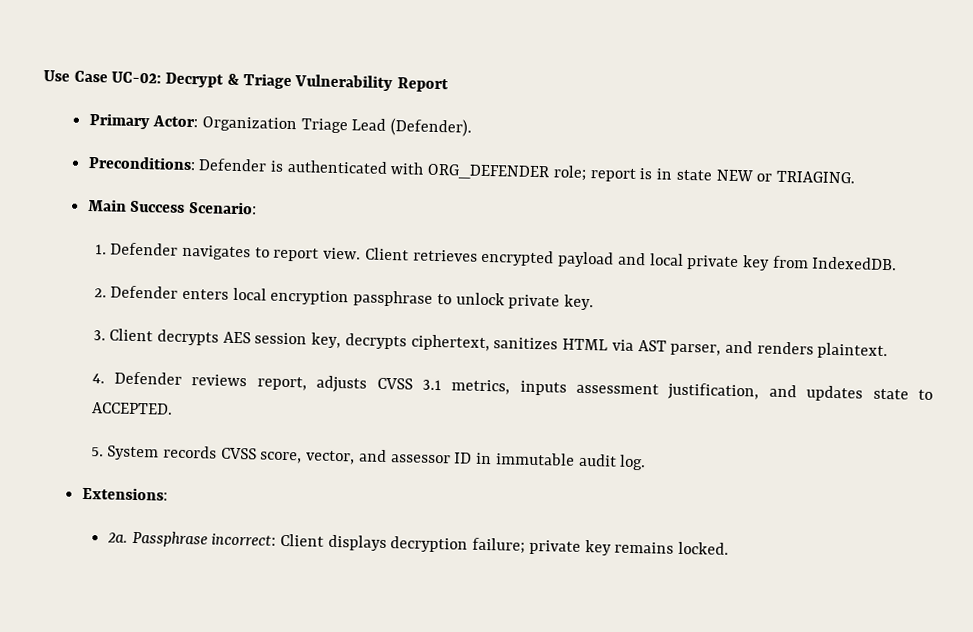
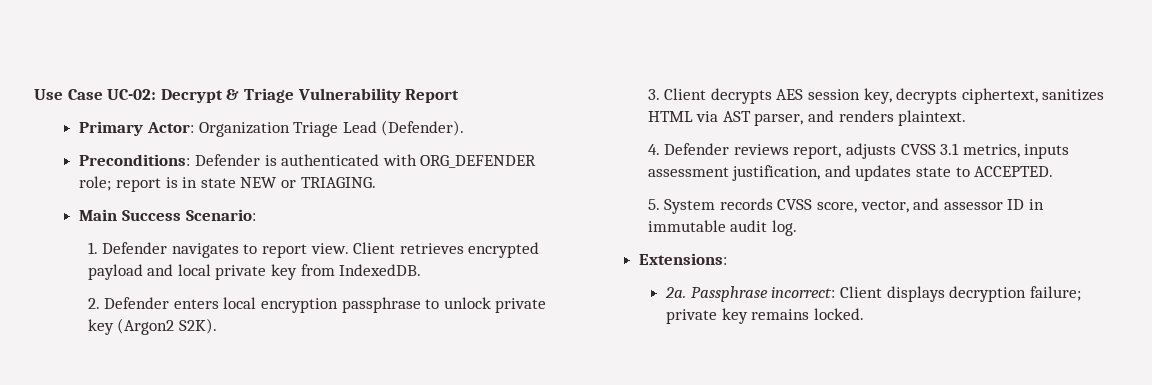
[564,294,595,311] key. -> [87,318,217,335] key (Argon2 S2K).

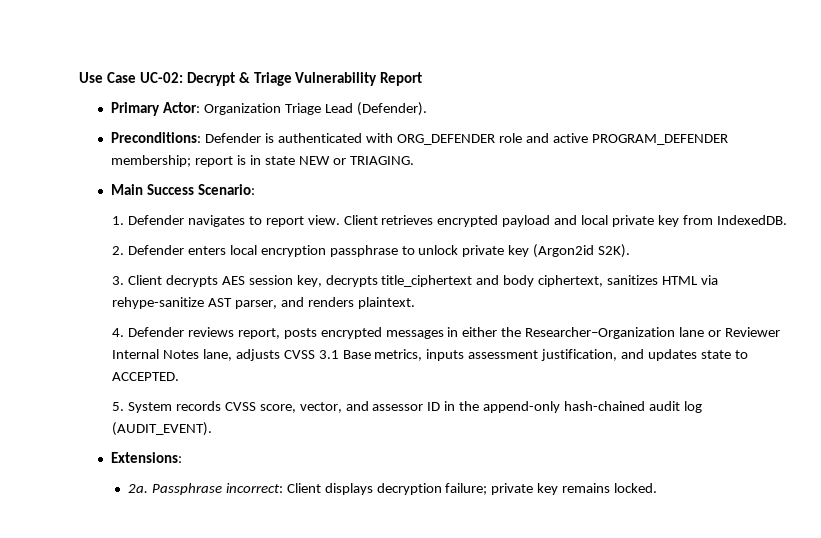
[79,176,112,191] role; -> [498,133,728,145] [111,155,192,167] role and active PROGRAM_DEFENDER membership;
[117,318,175,335] (Argon2 -> [533,244,595,258] (Argon2id
(958, 96) none -> [381,275,535,287] title_ciphertext and body
(719, 116) none -> [112,297,205,309] rehype-sanitize
(842, 152) none -> [283,327,780,339] [112,349,232,361] posts encrypted messages in either the Researcher–Organization lane or Reviewer Internal Notes lane,
(960, 149) none -> [342,350,371,359] Base
[647,220,797,236] immutable audit log. -> [459,401,702,413] [112,422,213,436] the append-only hash-chained audit log (AUDIT_EVENT).

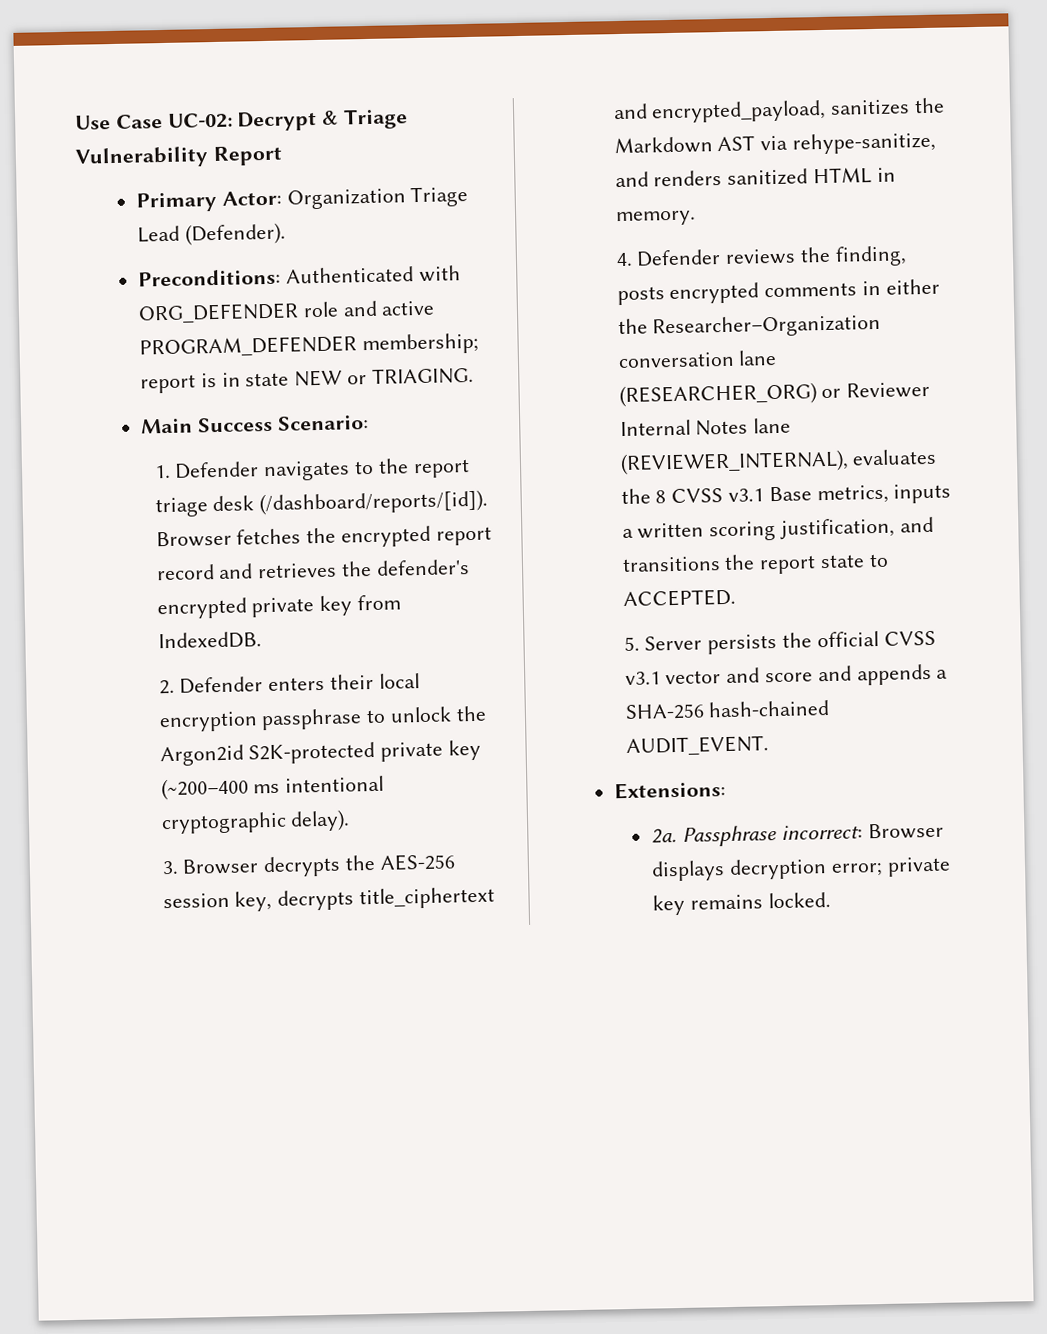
[205,133,363,143] Defender is authenticated -> [285,266,414,284] Authenticated
[265,215,609,227] report view. Client retrieves encrypted payload and local -> [377,458,470,479] [154,489,489,518] [155,525,492,548] [155,559,470,581] [156,597,247,620] the report triage desk (/dashboard/reports/[id]). Browser fetches the encrypted report record and retrieves the defender's encrypted
(226, 250) none -> [329,673,374,690] their
[462,244,631,258] [112,275,245,287] private key (Argon2id S2K). // 3. Client decrypts AES -> [455,705,487,722] [159,739,481,767] [160,775,385,801] [160,809,351,835] [161,853,455,878] the Argon2id S2K-protected private key (~200–400 ms intentional cryptographic delay). // 3. Browser decrypts the AES-256
[503,275,718,287] [112,297,415,309] body ciphertext, sanitizes HTML via rehype-sanitize AST parser, and renders plaintext. -> [651,97,945,124] [613,131,936,155] [614,167,896,188] [615,210,696,227] encrypted_payload, sanitizes the Markdown AST via rehype-sanitize, and renders sanitized HTML in memory.
[237,328,280,339] report, -> [799,245,907,267] the finding,
[385,330,444,339] messages -> [764,282,858,298] comments
[679,327,705,337] lane -> [617,349,778,369] [618,382,817,408] conversation lane (RESEARCHER_ORG)
[202,349,748,361] [112,372,180,381] [112,401,702,413] [112,422,213,436] lane, adjusts CVSS 3.1 Base metrics, inputs assessment justification, and updates state to ACCEPTED. // 5. System records CVSS score, vector, and assessor ID in the append-only hash-chained audit log (AUDIT_EVENT). -> [753,417,792,434] [619,448,938,476] [620,483,952,505] [621,516,934,542] [621,553,889,575] [622,588,736,608] [623,630,936,655] [624,663,949,686] [624,699,831,721] [625,735,769,757] lane (REVIEWER_INTERNAL), evaluates the 8 CVSS v3.1 Base metrics, inputs a written scoring justification, and transitions the report state to ACCEPTED. // 5. Server persists the official CVSS v3.1 vector and score and appends a SHA-256 hash-chained AUDIT_EVENT.
[286,483,321,493] Client -> [867,822,944,840] Browser
[445,483,488,495] failure; -> [830,862,883,877] error;

